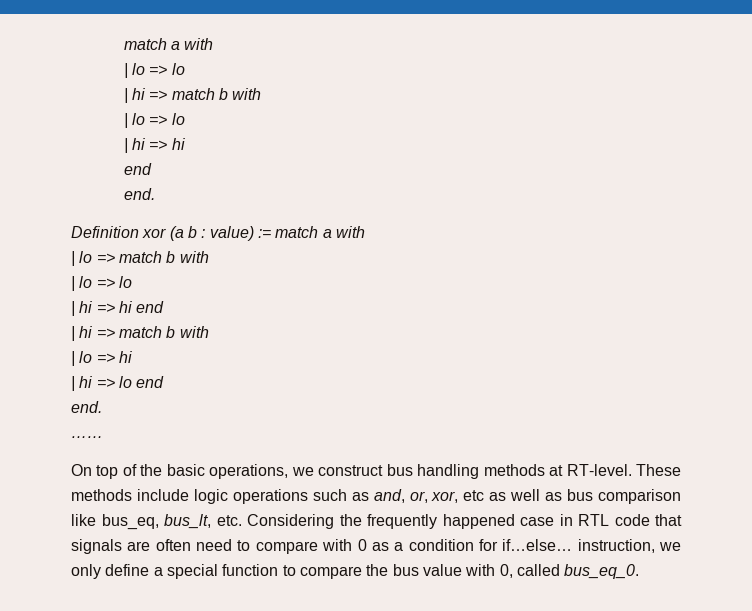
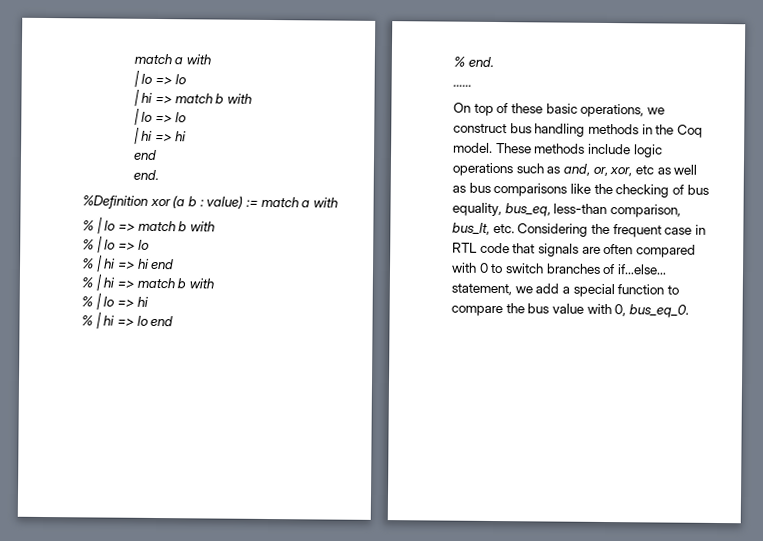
[71,226,139,238] Definition -> [82,195,148,209] %Definition
(365, 232) none -> [82,220,94,231] %
[71,276,132,291] | lo => lo // -> [82,236,149,254] [82,258,94,269] % | lo => lo // %
[71,326,209,341] | hi => match b with // -> [81,274,214,292] [81,296,93,307] % | hi => match b with // %
(132, 357) none -> [81,315,93,326] %
(165, 382) none -> [453,56,465,67] %
[140,464,163,476] the -> [510,103,543,114] these
[549,464,632,476] at RT-level. -> [641,124,703,138] [453,142,493,153] in the Coq model.
[598,489,682,504] [71,514,159,530] comparison like bus_eq, -> [493,182,709,198] [452,202,681,218] comparisons like the checking of bus equality, bus_eq, less-than comparison,
[367,514,515,529] frequently happened -> [612,224,662,238] frequent
[196,539,681,554] [71,564,150,579] need to compare with 0 as a condition for if…else… instruction, we only define -> [635,244,696,258] [451,262,667,275] [451,283,560,296] compared with 0 to switch branches of if…else… statement, we add
[516,564,560,576] called -> (627, 310) none

